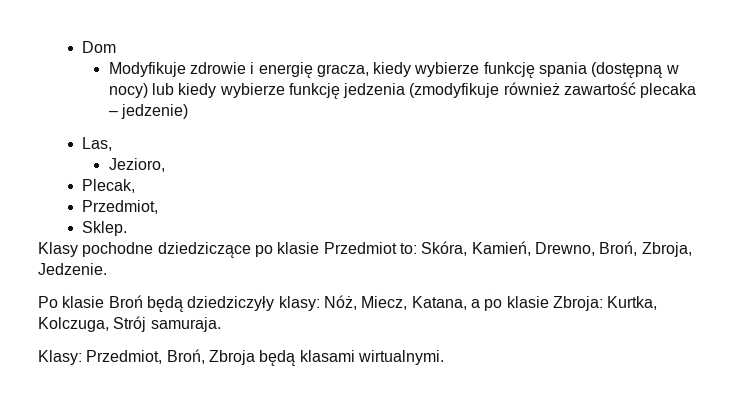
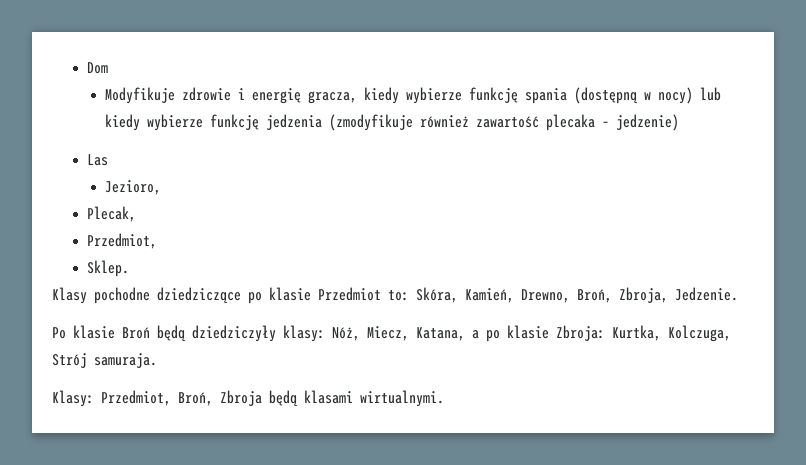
[82,137,113,151] Las, -> [87,154,109,166] Las

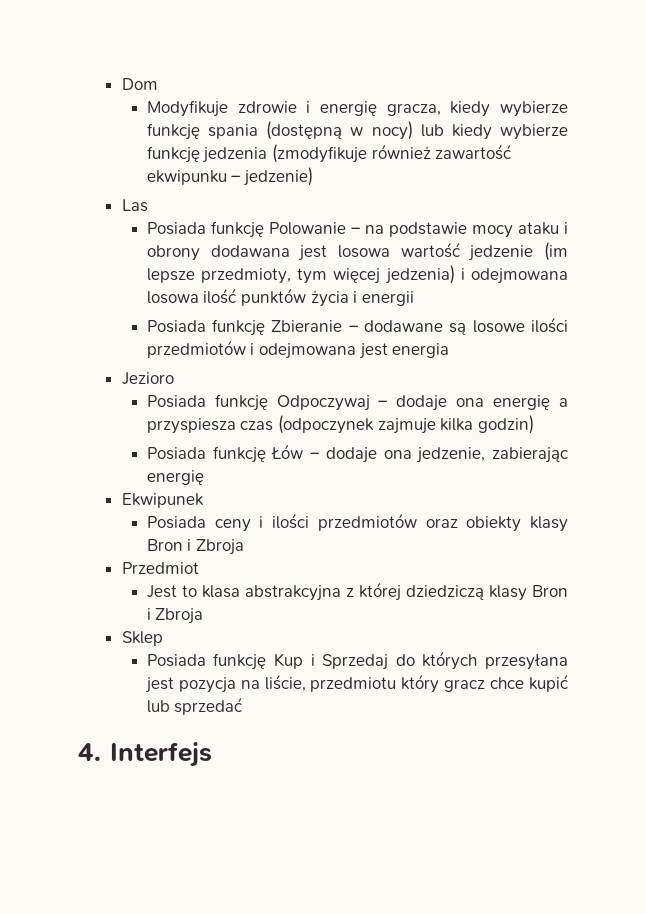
[546,114,596,131] plecaka -> [146,170,227,185] ekwipunku
[105,180,162,195] [87,206,137,222] [87,233,158,249] [87,260,130,277] [52,287,738,304] [52,325,731,342] [52,353,157,368] [52,390,444,407] Jezioro, // Plecak, // Przedmiot, // Sklep. // Klasy pochodne dziedziczące po klasie Przedmiot to: Skóra, Kamień, Drewno, Broń, Zbroja, Jedzenie. // Po klasie Broń będą dziedziczyły klasy: Nóż, Miecz, Katana, a po klasie Zbroja: Kurtka, Kolczuga, Strój samuraja. // Klasy: Przedmiot, Broń, Zbroja będą klasami wirtualnymi. -> [146,221,568,238] [146,242,568,261] [146,265,568,284] [146,288,414,307] [146,317,569,336] [146,340,450,359] [121,372,174,385] [146,394,568,411] [146,415,534,434] [146,444,568,463] [146,470,204,485] [121,493,204,508] [146,513,568,532] [146,539,244,555] [121,562,199,574] [146,582,568,601] [146,608,204,624] [121,631,163,646] [146,651,568,670] [144,674,568,693] [146,697,243,715] [78,742,212,767] Posiada funkcję Polowanie – na podstawie mocy ataku i obrony dodawana jest losowa wartość jedzenie (im lepsze przedmioty, tym więcej jedzenia) i odejmowana losowa ilość punktów życia i energii // Posiada funkcję Zbieranie – dodawane są losowe ilości przedmiotów i odejmowana jest energia // Jezioro // Posiada funkcję Odpoczywaj – dodaje ona energię a przyspiesza czas (odpoczynek zajmuje kilka godzin) // Posiada funkcję Łów – dodaje ona jedzenie, zabierając energię // Ekwipunek // Posiada ceny i ilości przedmiotów oraz obiekty klasy Bron i Zbroja // Przedmiot // Jest to klasa abstrakcyjna z której dziedziczą klasy Bron i Zbroja // Sklep // Posiada funkcję Kup i Sprzedaj do których przesyłana jest pozycja na liście, przedmiotu który gracz chce kupić lub sprzedać // 4. Interfejs

